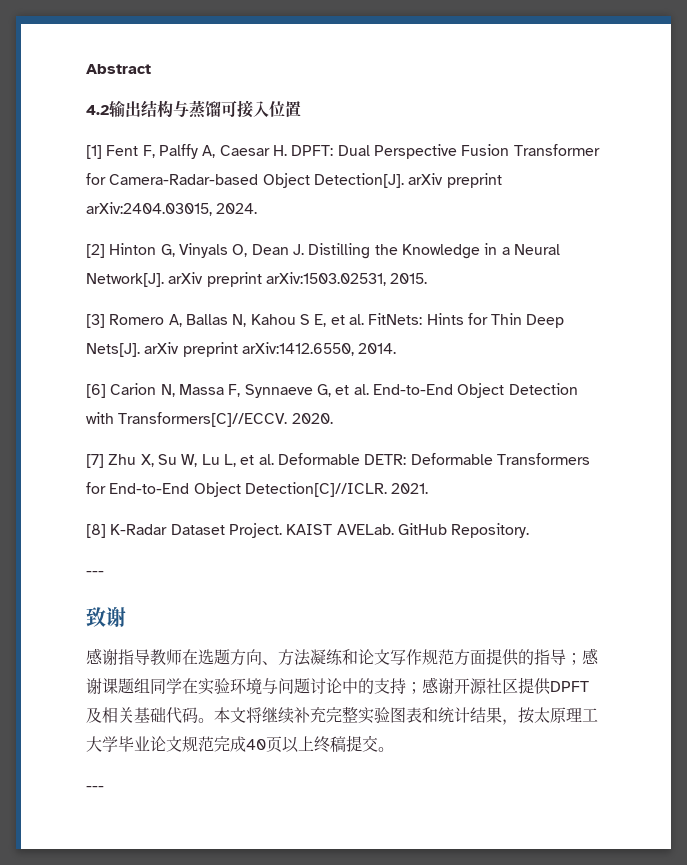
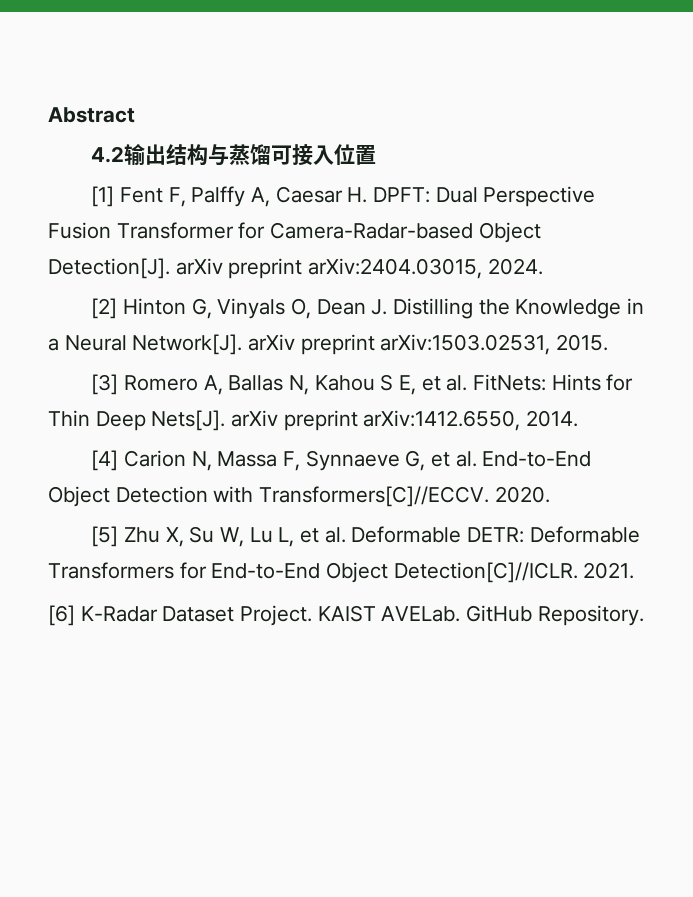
[86,384,106,398] [6] -> [91,450,119,471] [4]
[86,454,104,468] [7] -> [91,526,119,547] [5]
[86,524,106,538] [8] -> [48,605,75,626] [6]
[86,571,104,576] [86,607,126,627] [86,648,599,666] [86,677,589,695] [86,706,598,725] [86,735,394,753] [86,786,104,791] // --- // 致谢 // 感谢指导教师在选题方向、方法凝练和论文写作规范方面提供的指导；感谢课题组同学在实验环境与问题讨论中的支持；感谢开源社区提供DPFT及相关基础代码。本文将继续补充完整实验图表和统计结果，按太原理工大学毕业论文规范完成40页以上终稿提交。 // --- -> (644, 615) none

